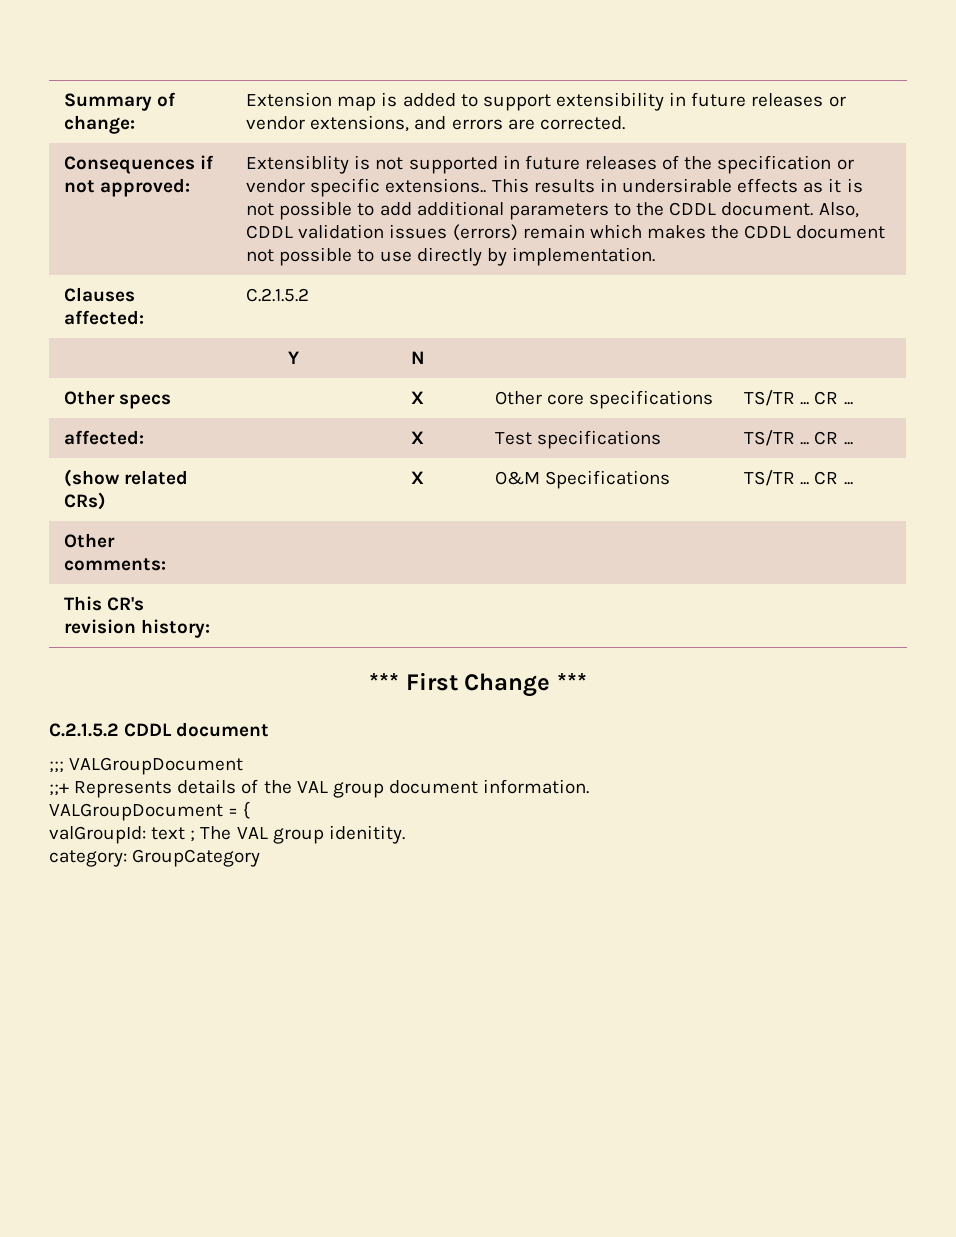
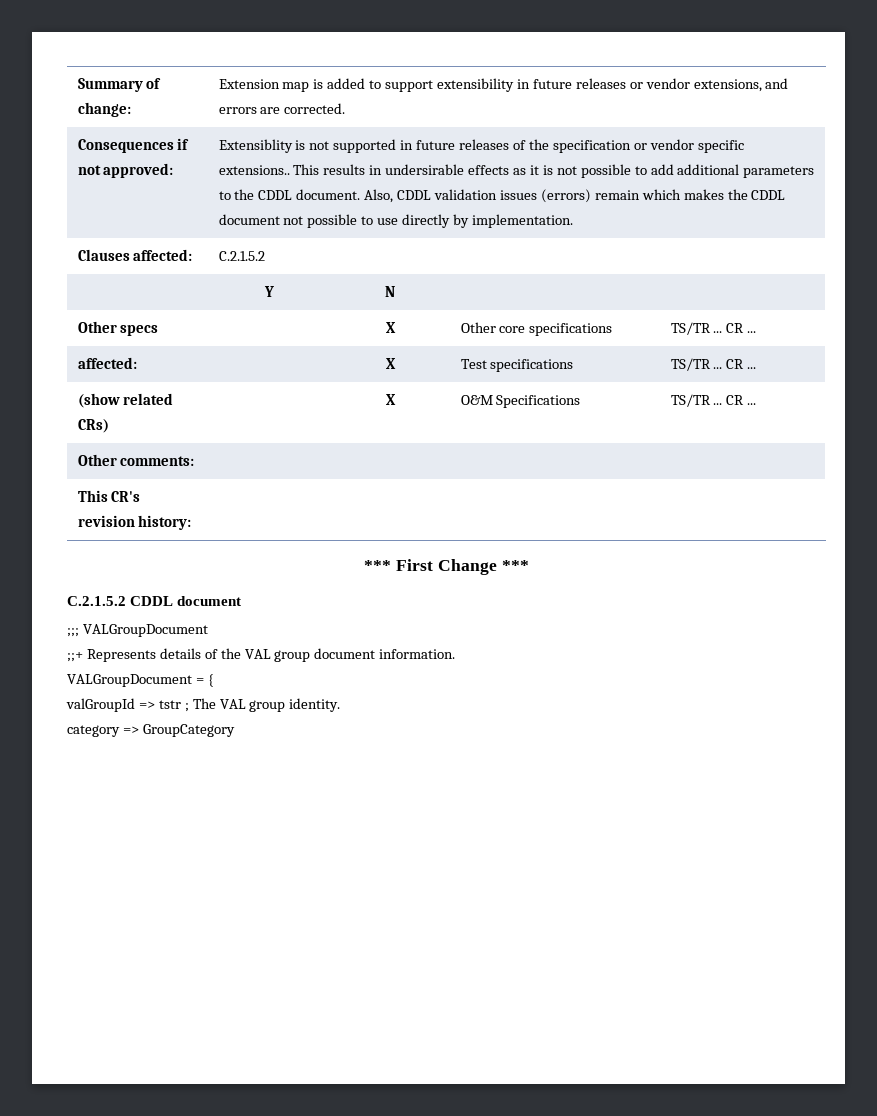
[49,826,186,844] valGroupId: text -> [66,698,181,712] valGroupId => tstr
[328,825,405,844] [49,850,127,867] idenitity. // category: -> [289,698,341,712] [67,725,139,737] identity. // category =>

